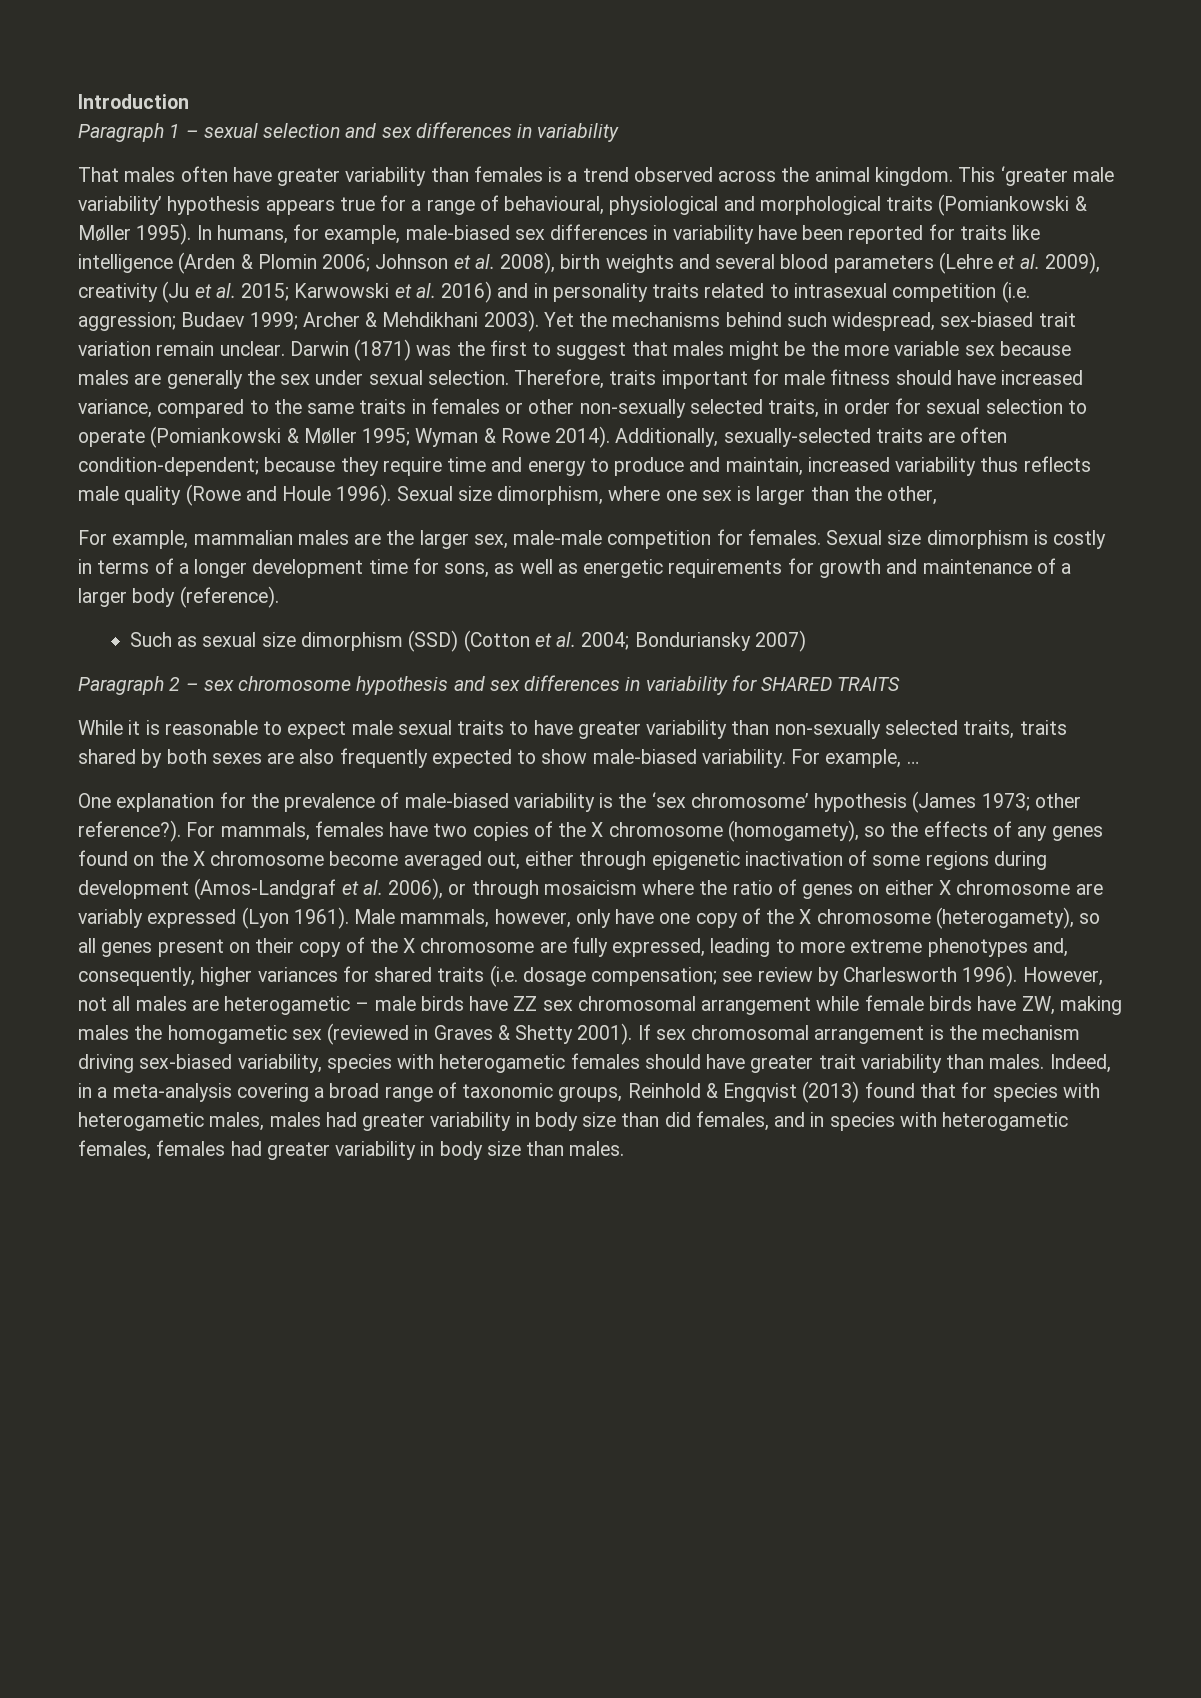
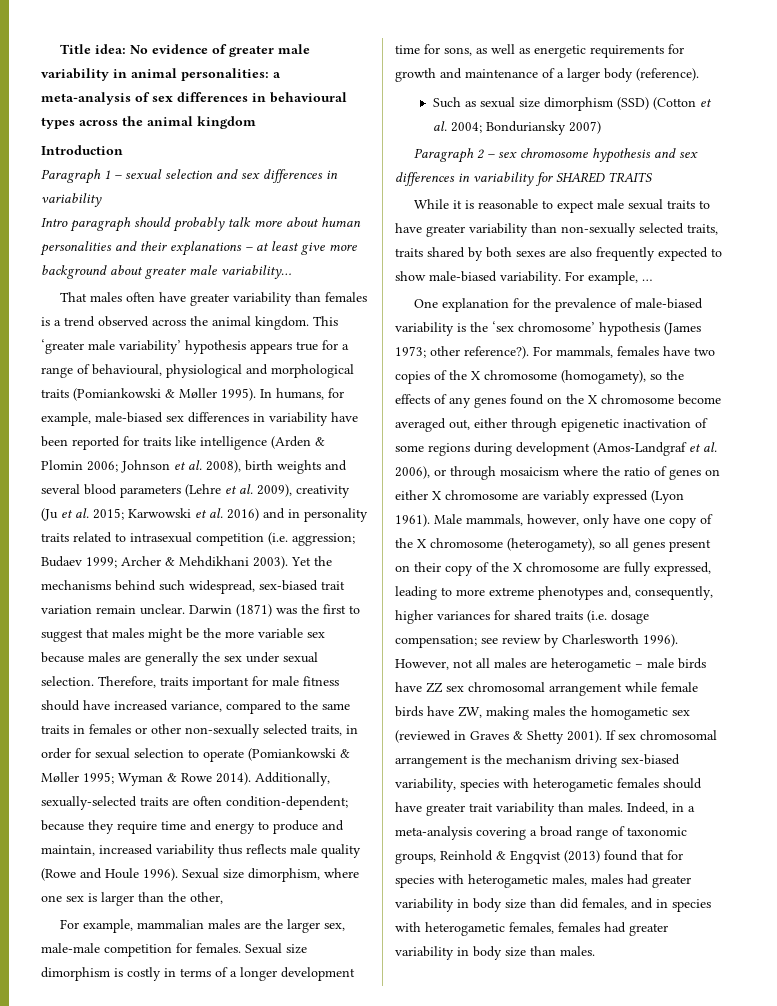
(78, 101) none -> [60,44,311,57] [41,68,281,81] [41,92,347,105] [41,116,256,129] Title idea: No evidence of greater male variability in animal personalities: a meta-analysis of sex differences in behavioural types across the animal kingdom //
(620, 132) none -> [41,217,361,232] [40,241,357,256] [41,265,291,279] // Intro paragraph should probably talk more about human personalities and their explanations – at least give more background about greater male variability…

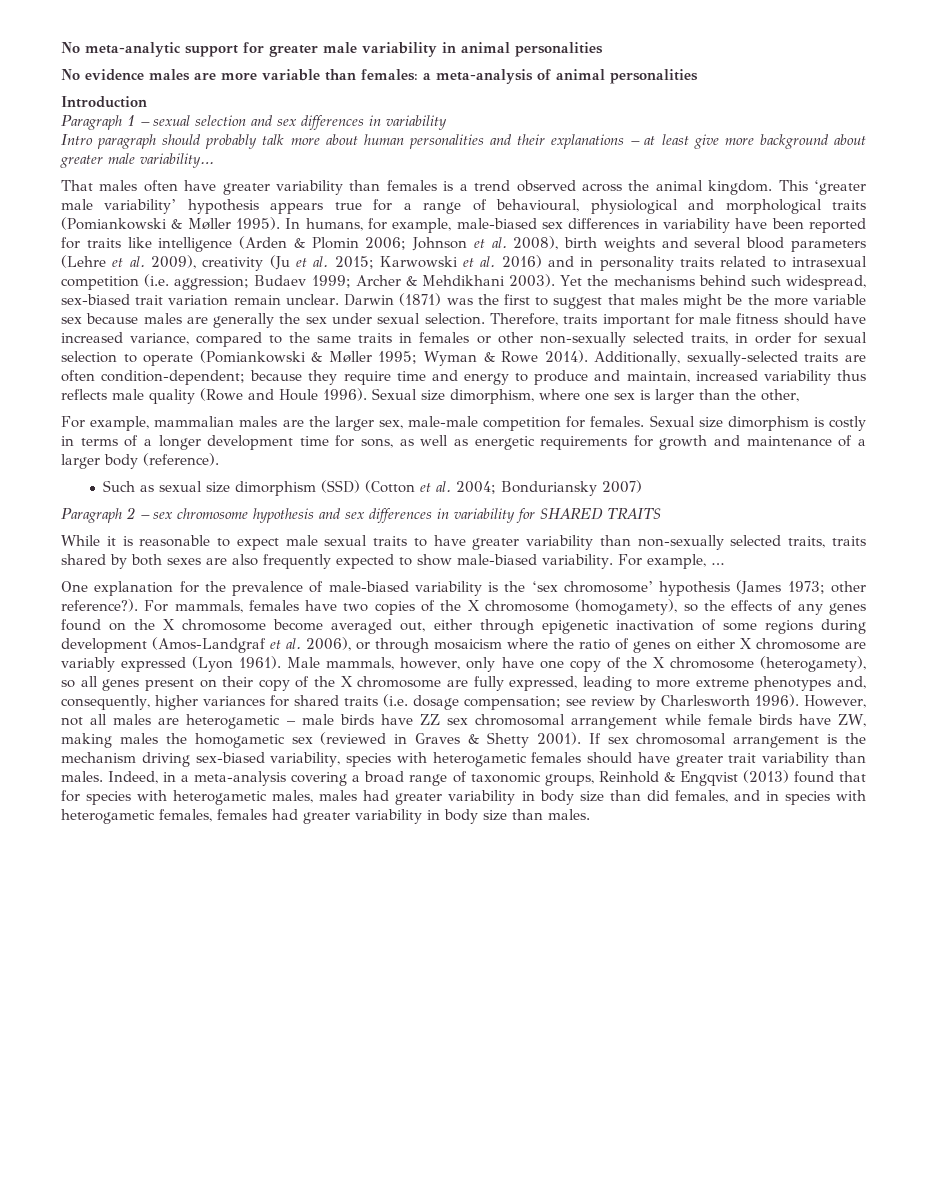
[60,44,228,54] Title idea: No evidence of -> [61,42,264,57] No meta-analytic support for
[181,68,281,81] [41,92,347,105] [41,116,256,129] personalities: a meta-analysis of sex differences in behavioural types across the animal kingdom -> [515,42,603,57] [61,69,698,84] personalities // No evidence males are more variable than females: a meta-analysis of animal personalities

